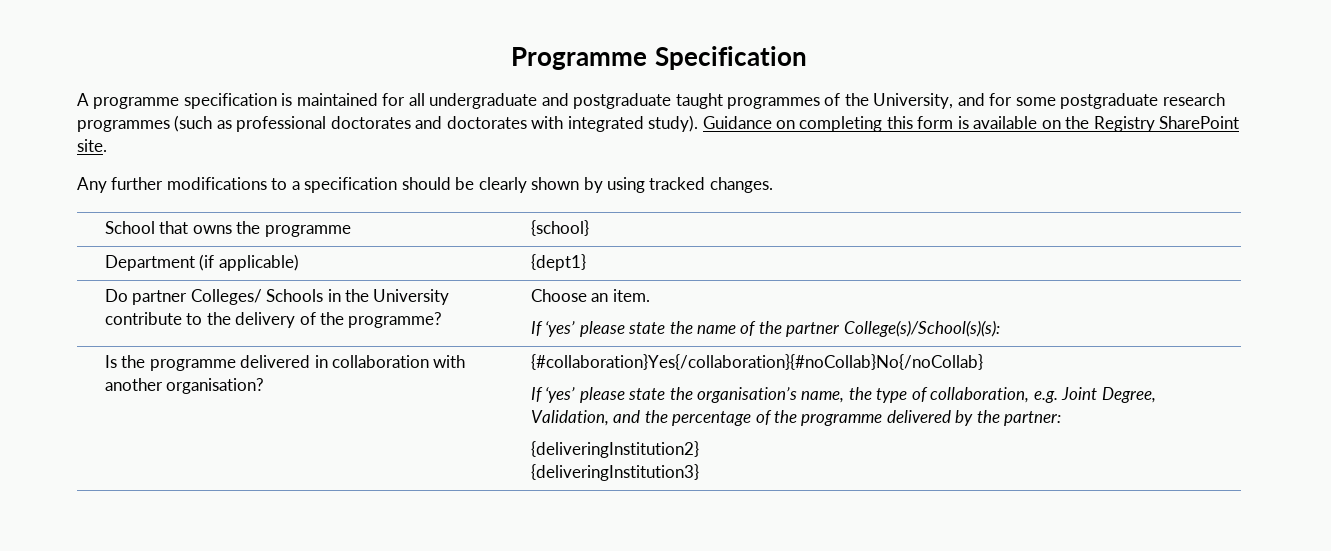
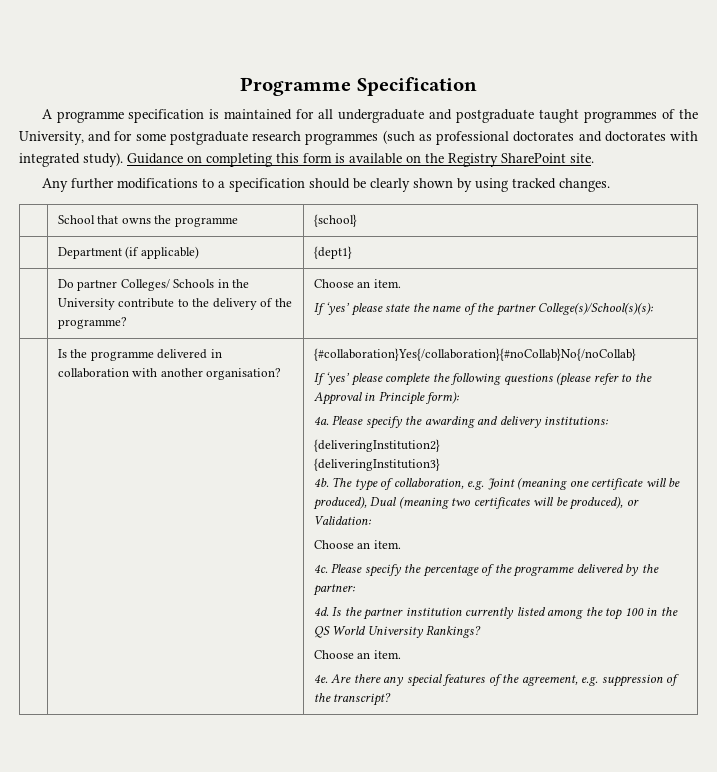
[628,387,872,403] state the organisation’s name, the -> [385,372,652,386] [313,391,461,405] [313,415,610,429] [313,439,440,452] [313,458,440,471] [313,477,353,487] complete the following questions (please refer to the Approval in Principle form): // 4a. Please specify the awarding and delivery institutions: // {deliveringInstitution2} // {deliveringInstitution3} // 4b. The
[1101,387,1156,403] [530,410,641,426] Degree, Validation, and -> [517,477,681,490] [312,496,639,510] [313,516,372,525] [313,540,401,549] [313,563,402,577] (meaning one certificate will be produced), Dual (meaning two certificates will be produced), or Validation: // Choose an item. // 4c. Please specify
[530,441,699,458] [530,464,699,481] {deliveringInstitution2} // {deliveringInstitution3} -> [313,607,678,620] [313,625,482,638] [313,650,401,659] [313,674,680,687] [313,693,392,706] 4d. Is the partner institution currently listed among the top 100 in the QS World University Rankings? // Choose an item. // 4e. Are there any special features of the agreement, e.g. suppression of the transcript?

